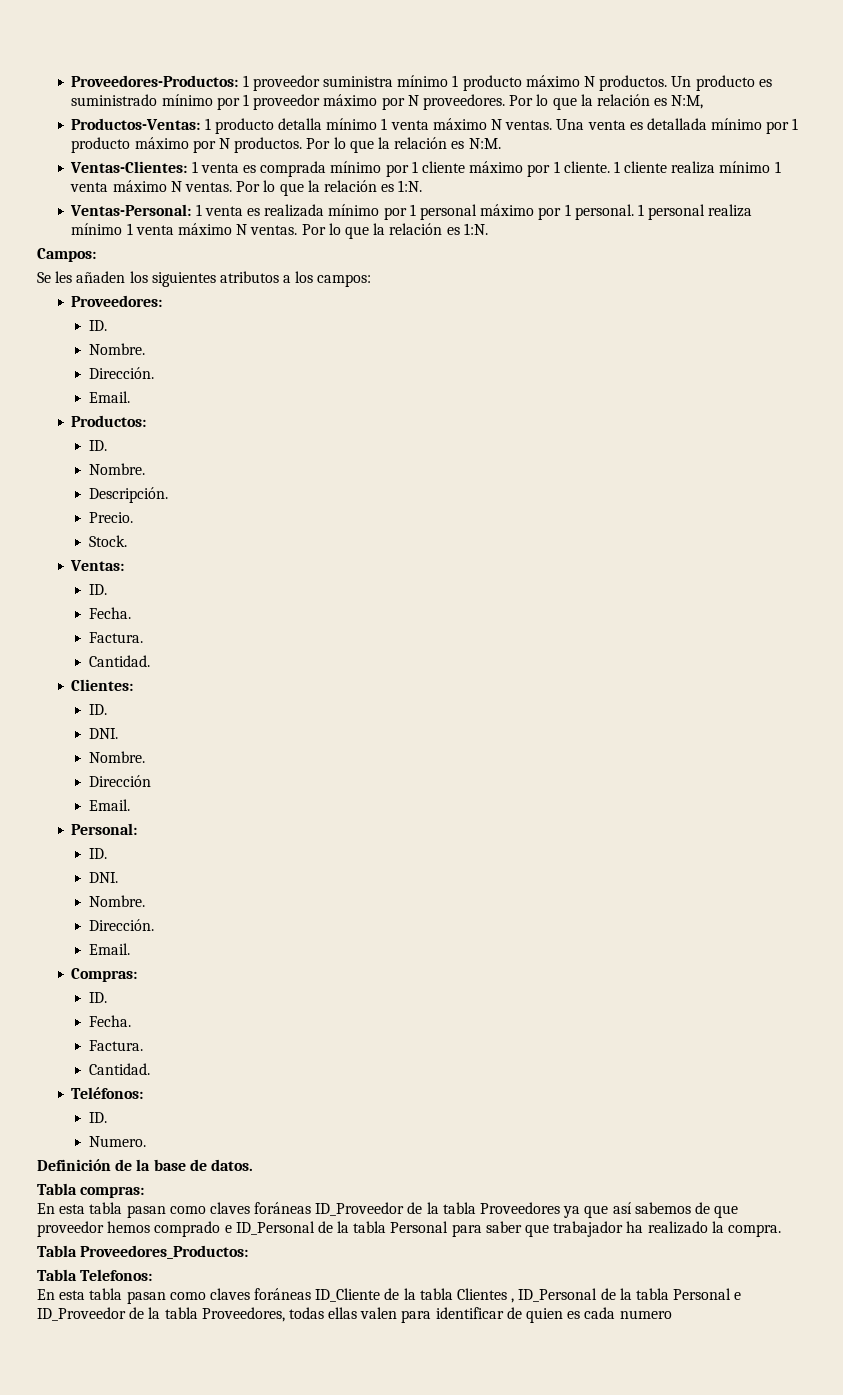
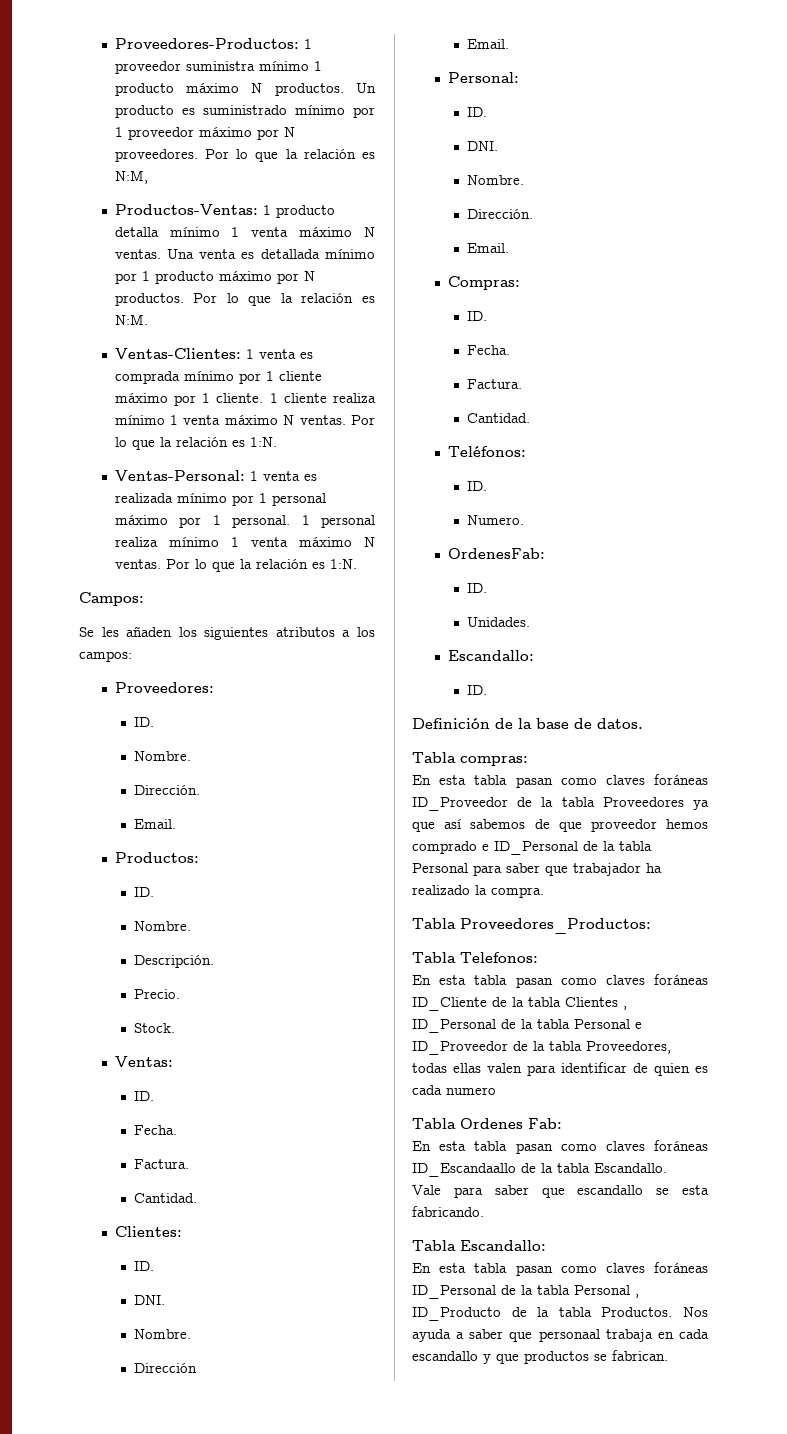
(146, 1141) none -> [447,548,545,559] [467,583,488,593] [467,617,531,627] [447,650,534,661] [467,685,488,695] // OrdenesFab: // ID. // Unidades. // Escandallo: // ID.
(672, 1314) none -> [412,1118,562,1129] [412,1140,708,1154] [412,1163,667,1177] [412,1185,709,1198] [412,1206,484,1217] [412,1240,546,1251] [412,1262,708,1276] [412,1285,639,1299] [412,1307,708,1321] [412,1329,709,1342] [412,1350,668,1364] // Tabla Ordenes Fab: // En esta tabla pasan como claves foráneas ID_Escandaallo de la tabla Escandallo. // Vale para saber que escandallo se esta fabricando. // Tabla Escandallo: // En esta tabla pasan como claves foráneas ID_Personal de la tabla Personal , ID_Producto de la tabla Productos. Nos ayuda a saber que personaal trabaja en cada escandallo y que productos se fabrican.

